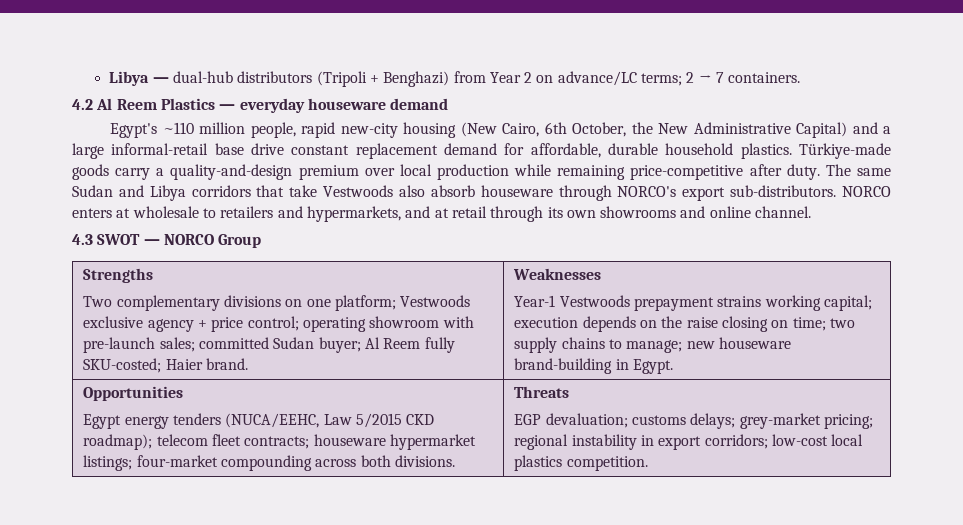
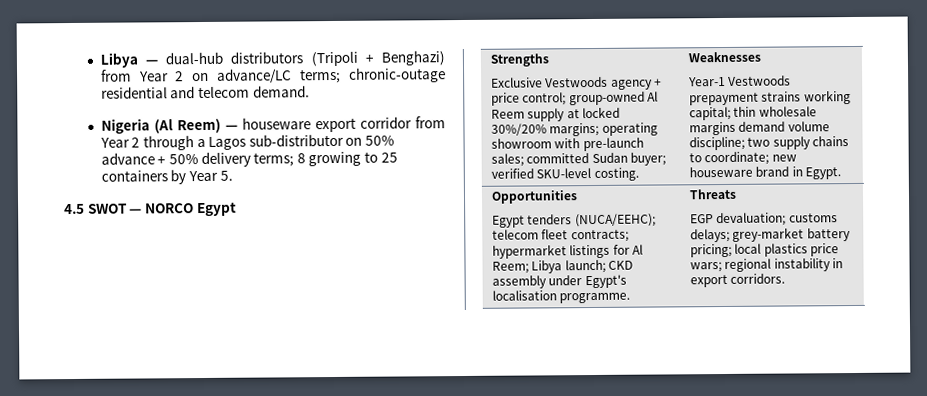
[686,72,801,83] [72,98,449,113] [110,122,891,138] [72,143,892,159] [72,164,891,180] [72,185,891,201] [72,206,812,222] [72,234,93,245] 2 → 7 containers. // 4.2 Al Reem Plastics — everyday houseware demand // Egypt's ~110 million people, rapid new-city housing (New Cairo, 6th October, the New Administrative Capital) and a large informal-retail base drive constant replacement demand for affordable, durable household plastics. Türkiye-made goods carry a quality-and-design premium over local production while remaining price-competitive after duty. The same Sudan and Libya corridors that take Vestwoods also absorb houseware through NORCO's export sub-distributors. NORCO enters at wholesale to retailers and hypermarkets, and at retail through its own showrooms and online channel. // 4.3 -> [348,67,447,83] [100,85,310,99] [100,116,446,134] [99,133,395,151] [100,151,398,168] [100,169,233,185] [64,203,85,215] chronic-outage residential and telecom demand. // Nigeria (Al Reem) — houseware export corridor from Year 2 through a Lagos sub-distributor on 50% advance + 50% delivery terms; 8 growing to 25 containers by Year 5. // 4.5
[218,234,262,248] Group -> [196,201,237,217] Egypt
[83,295,471,311] [83,316,299,332] Two complementary divisions on one platform; Vestwoods exclusive agency + price control; -> [491,76,662,90] [491,91,658,106] [491,106,620,122] [491,122,600,137] Exclusive Vestwoods agency + price control; group-owned Al Reem supply at locked 30%/20% margins;
[365,337,455,353] [83,358,249,373] Al Reem fully SKU-costed; Haier brand. -> [491,167,639,181] verified SKU-level costing.
[514,316,826,332] execution depends on the raise closing on time; -> [733,106,817,117] [689,121,830,136] [689,136,746,151] thin wholesale margins demand volume discipline;
[626,340,683,353] manage; -> [704,151,770,166] coordinate;
[514,358,613,374] brand-building -> [755,166,790,177] brand
[124,413,435,429] [83,434,477,450] [83,455,456,471] energy tenders (NUCA/EEHC, Law 5/2015 CKD roadmap); telecom fleet contracts; houseware hypermarket listings; four-market compounding across both divisions. -> [527,213,656,228] [492,229,629,243] [492,244,643,259] [492,259,633,274] [492,274,627,289] [492,290,631,304] tenders (NUCA/EEHC); telecom fleet contracts; hypermarket listings for Al Reem; Libya launch; CKD assembly under Egypt's localisation programme.
[824,414,874,429] [514,434,864,450] [514,455,648,471] pricing; regional instability in export corridors; low-cost local plastics competition. -> [806,228,851,242] [690,243,839,258] [690,258,843,273] [690,273,786,288] battery pricing; local plastics price wars; regional instability in export corridors.

